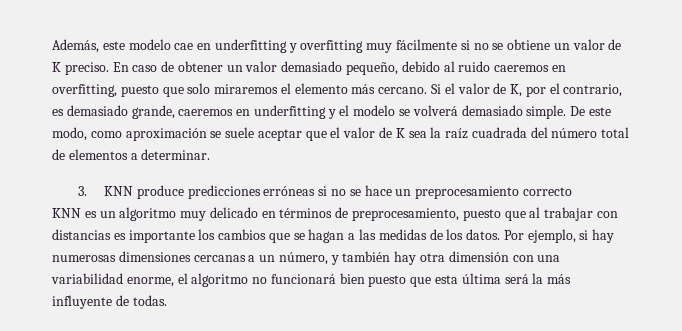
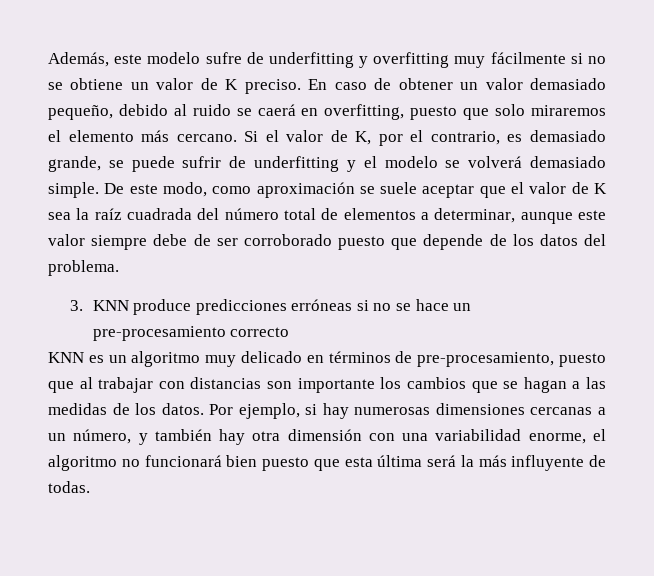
[174,43,212,50] cae en -> [205,52,264,64] sufre de
[494,65,550,72] caeremos -> [236,104,296,116] se caerá
[178,109,251,116] caeremos en -> [108,156,247,172] se puede sufrir de
[141,149,211,160] determinar. -> [434,208,606,224] [48,234,606,250] [48,260,119,276] determinar, aunque este valor siempre debe de ser corroborado puesto que depende de los datos del problema.
[415,186,520,199] preprocesamiento -> [92,326,226,341] pre-procesamiento
[352,208,460,221] preprocesamiento, -> [417,352,555,367] pre-procesamiento,
[113,233,126,240] es -> [267,381,293,389] son

